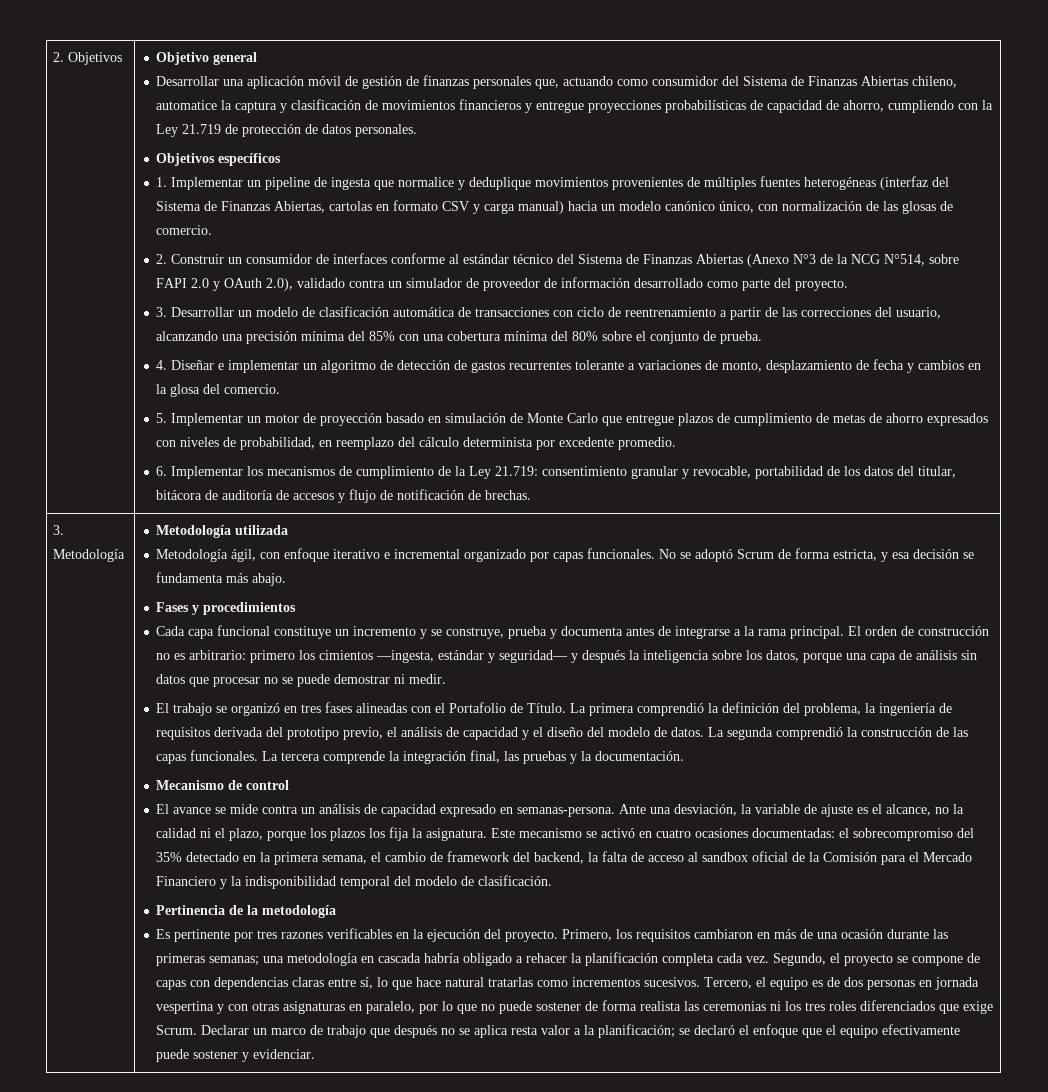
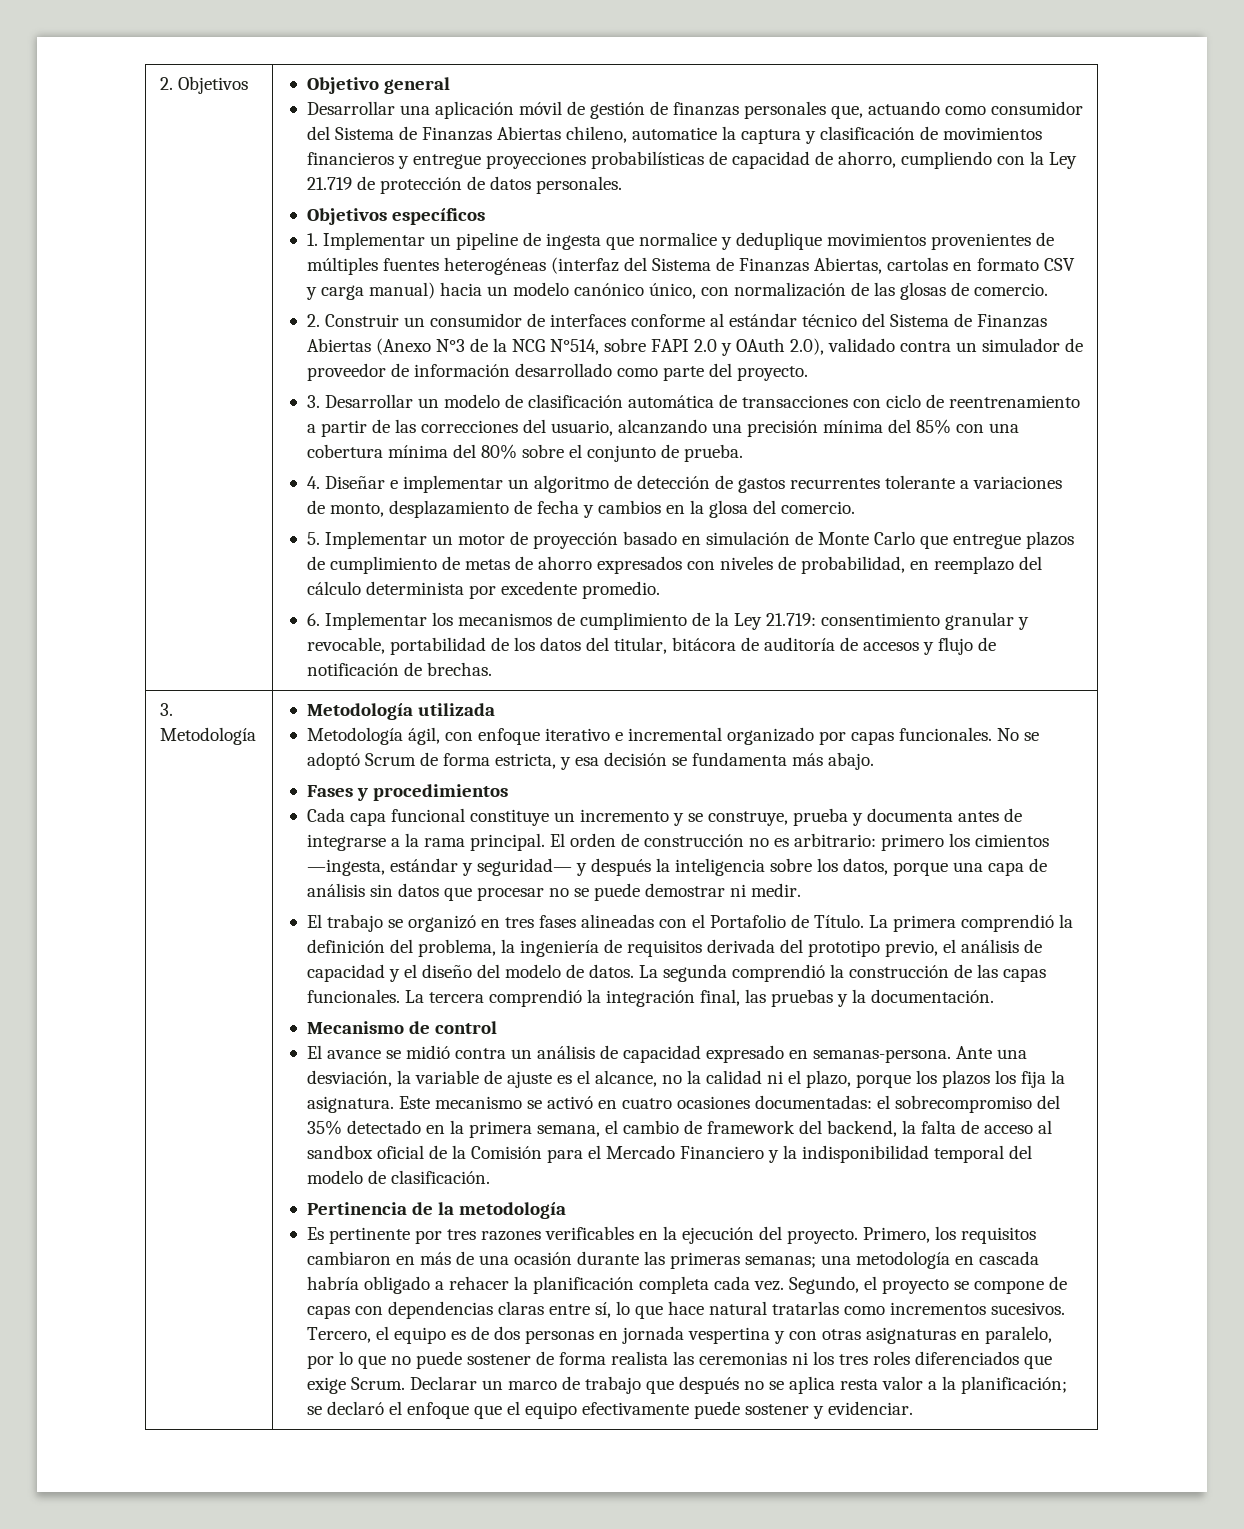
[323,751,386,764] comprende -> [488,989,582,1007] comprendió
[230,804,259,814] mide -> [405,1045,450,1059] midió

